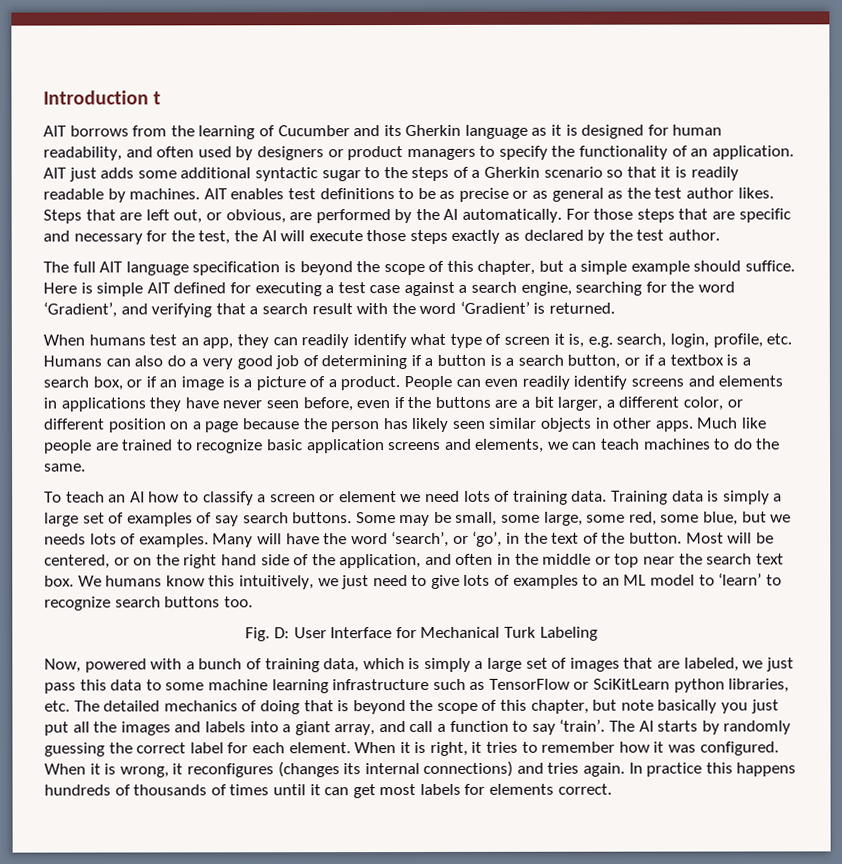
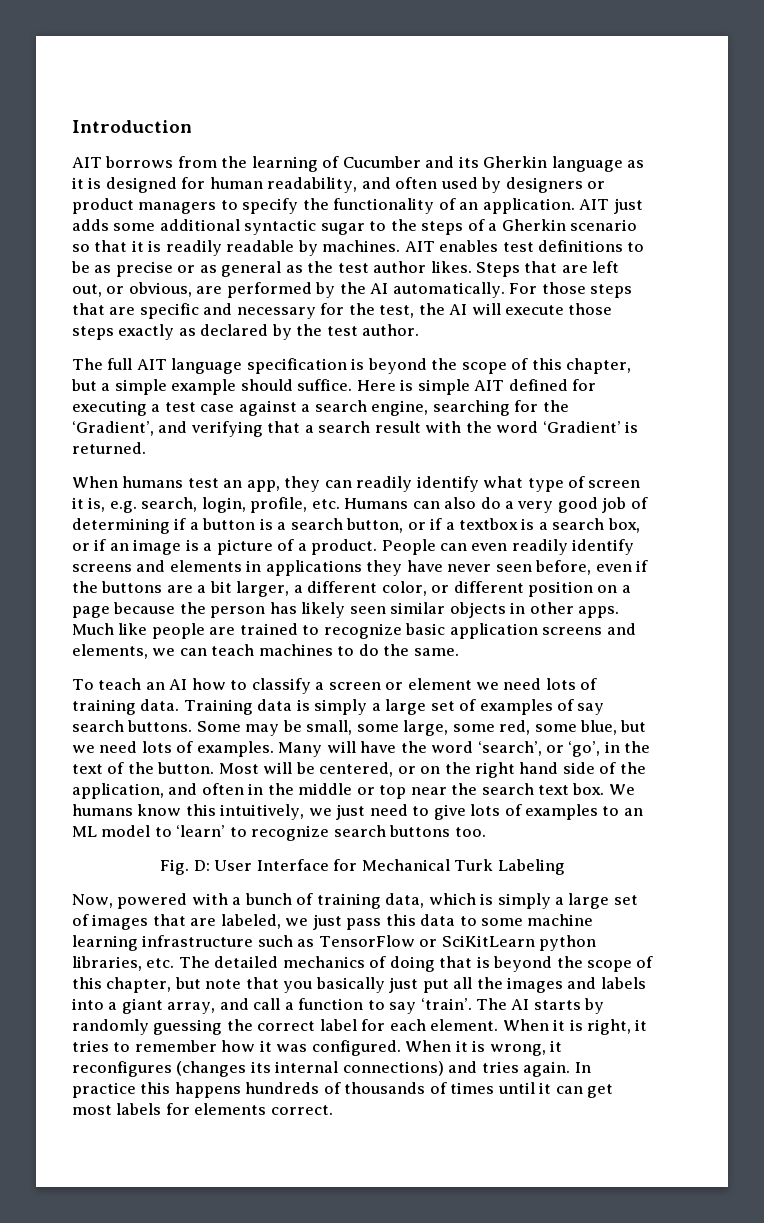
[153,91,162,105] t -> (192, 126) none
[698,281,736,293] word -> (569, 406) none
[44,533,86,545] needs -> [99,741,138,753] need
[657,699,749,714] basically you -> [245,977,385,993] that you basically

